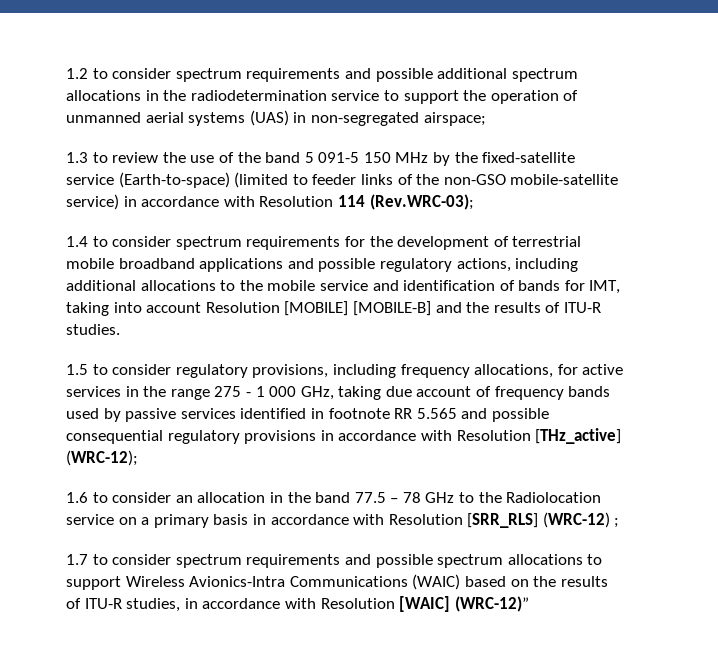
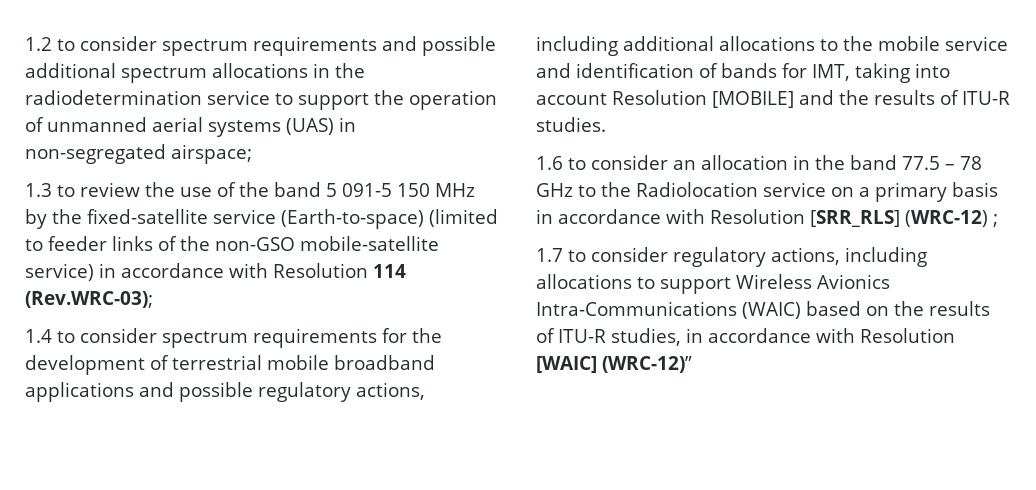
[352,301,431,316] [MOBILE-B] -> (794, 99) none
[66,364,624,378] [66,386,611,400] [66,408,549,422] [66,428,622,444] [66,450,138,466] // 1.5 to consider regulatory provisions, including frequency allocations, for active services in the range 275 - 1 000 GHz, taking due account of frequency bands used by passive services identified in footnote RR 5.565 and possible consequential regulatory provisions in accordance with Resolution [THz_active] (WRC-12); -> (606, 124) none
[175,554,504,568] spectrum requirements and possible spectrum -> [673,247,927,267] regulatory actions, including
[189,576,408,587] Avionics-Intra Communications -> [817,274,890,289] [536,301,737,316] Avionics Intra-Communications

